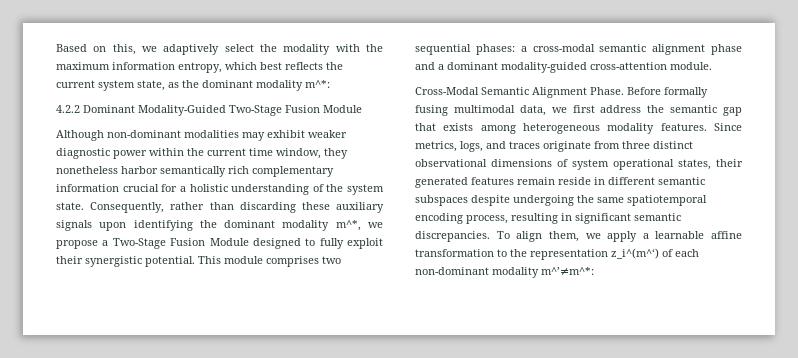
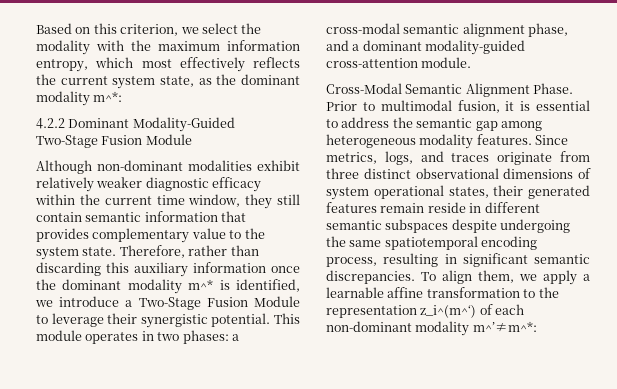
[112,44,220,55] this, we adaptively -> [93,23,199,36] this criterion, we
[260,62,282,70] best -> [141,57,245,72] most effectively
[242,130,305,141] may exhibit -> [257,160,300,171] [36,177,94,192] exhibit relatively
[113,150,147,159] power -> [212,177,262,192] efficacy
[56,166,334,177] [56,184,324,195] nonetheless harbor semantically rich complementary information crucial for a holistic understanding of -> [277,194,300,205] [36,211,247,222] [36,228,242,243] still contain semantic information that provides complementary value to
[90,202,165,213] Consequently, -> [119,245,185,258] Therefore,
[301,202,384,213] [56,220,383,231] [56,238,383,249] these auxiliary signals upon identifying the dominant modality m^*, we propose a Two-Stage Fusion Module designed to fully exploit -> [106,262,300,277] [36,279,300,294] [35,296,300,310] [36,313,104,327] this auxiliary information once the dominant modality m^* is identified, we introduce a Two-Stage Fusion Module to leverage
[266,256,341,267] [415,44,471,55] comprises two sequential -> [85,331,180,344] operates in two
[711,44,742,55] phase -> [528,23,569,37] phase,
[627,87,708,98] [415,105,595,116] Before formally fusing multimodal data, we first -> [326,100,590,113] [326,119,338,128] Prior to multimodal fusion, it is essential to
[415,123,474,131] that exists -> (498, 126) none

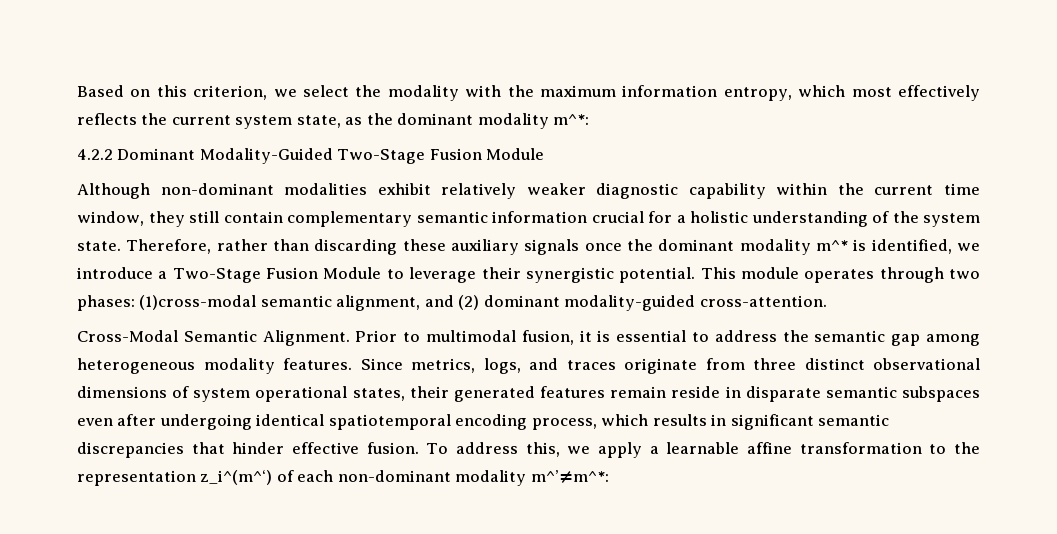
[212,177,262,192] efficacy -> [688,183,766,199] capability
(82, 217) none -> [287,211,412,227] complementary
[221,211,247,222] [36,228,242,243] that provides complementary value to -> [591,211,889,227] crucial for a holistic understanding of
[106,262,266,277] this auxiliary information -> [402,239,580,255] these auxiliary signals
[141,331,154,341] in -> [879,267,944,283] through
[231,334,239,341] [326,23,569,37] [326,40,526,55] [326,57,472,68] a cross-modal semantic alignment phase, and a dominant modality-guided cross-attention module. -> [139,295,827,311] (1)cross-modal semantic alignment, and (2) dominant modality-guided cross-attention.
[465,83,574,97] Alignment Phase. -> [262,330,350,346] Alignment.
[484,202,540,213] different -> [745,386,821,402] disparate
[451,219,571,233] [326,236,382,247] despite undergoing the same -> [77,414,325,430] even after undergoing identical
[383,253,439,267] resulting -> [601,414,707,426] which results
[326,270,514,284] discrepancies. To align them, -> [77,442,560,458] discrepancies that hinder effective fusion. To address this,

